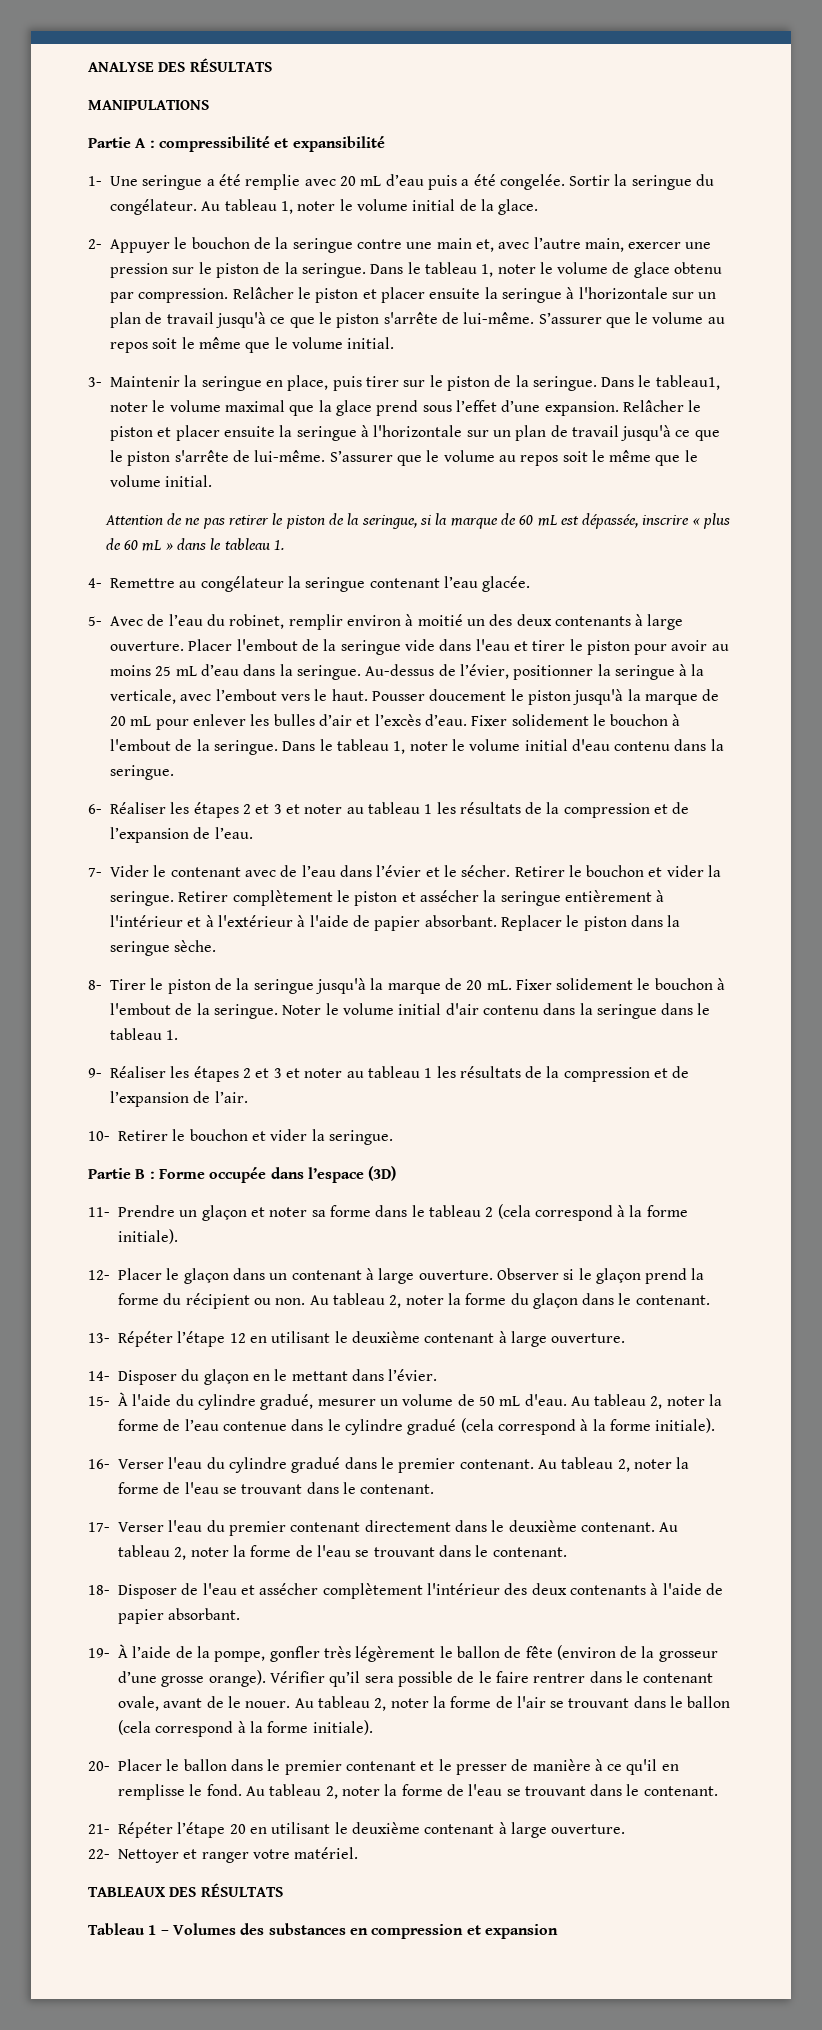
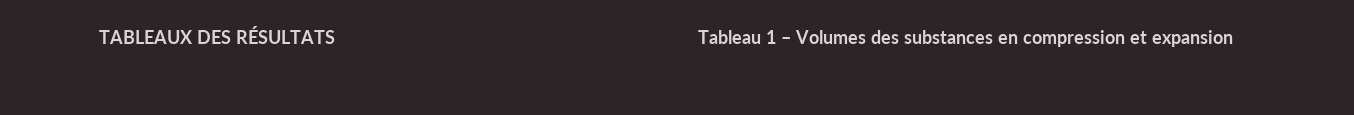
[88,58,272,72] [88,100,209,110] [88,136,385,152] [88,174,715,190] [110,199,539,215] [88,237,712,253] [110,262,723,278] [110,287,717,303] [110,312,725,328] [110,337,395,353] [88,375,720,391] [110,400,702,416] [110,425,720,441] [110,450,698,466] [110,475,213,487] [104,513,731,529] [105,538,284,551] [88,576,531,592] [88,614,684,630] [110,639,729,655] [110,664,705,680] [110,689,720,705] [110,714,681,730] [110,739,724,755] [110,765,174,780] [88,802,690,818] [110,827,253,843] [88,865,722,877] [110,890,665,906] [110,915,681,931] [110,940,217,956] [88,978,726,994] [110,1003,711,1019] [110,1028,179,1040] [88,1066,690,1082] [110,1091,248,1107] [88,1129,393,1145] [88,1166,397,1183] [88,1204,688,1221] [118,1229,178,1244] [88,1268,705,1284] [118,1293,710,1309] [88,1331,626,1347] [88,1369,438,1385] [88,1392,723,1410] [118,1418,716,1435] [88,1457,690,1473] [118,1482,435,1494] [88,1520,679,1536] [118,1545,567,1560] [88,1583,723,1599] [118,1608,241,1624] [88,1644,718,1662] [118,1670,714,1687] [118,1696,731,1711] [118,1720,373,1737] [88,1759,679,1775] [118,1784,718,1800] [88,1822,626,1838] [88,1847,359,1863] ANALYSE DES RÉSULTATS // MANIPULATIONS // Partie A : compressibilité et expansibilité // 1- Une seringue a été remplie avec 20 mL d’eau puis a été congelée. Sortir la seringue du congélateur. Au tableau 1, noter le volume initial de la glace. // 2- Appuyer le bouchon de la seringue contre une main et, avec l’autre main, exercer une pression sur le piston de la seringue. Dans le tableau 1, noter le volume de glace obtenu par compression. Relâcher le piston et placer ensuite la seringue à l'horizontale sur un plan de travail jusqu'à ce que le piston s'arrête de lui-même. S’assurer que le volume au repos soit le même que le volume initial. // 3- Maintenir la seringue en place, puis tirer sur le piston de la seringue. Dans le tableau1, noter le volume maximal que la glace prend sous l’effet d’une expansion. Relâcher le piston et placer ensuite la seringue à l'horizontale sur un plan de travail jusqu'à ce que le piston s'arrête de lui-même. S’assurer que le volume au repos soit le même que le volume initial. // Attention de ne pas retirer le piston de la seringue, si la marque de 60 mL est dépassée, inscrire « plus de 60 mL » dans le tableau 1. // 4- Remettre au congélateur la seringue contenant l’eau glacée. // 5- Avec de l’eau du robinet, remplir environ à moitié un des deux contenants à large ouverture. Placer l'embout de la seringue vide dans l'eau et tirer le piston pour avoir au moins 25 mL d’eau dans la seringue. Au-dessus de l’évier, positionner la seringue à la verticale, avec l’embout vers le haut. Pousser doucement le piston jusqu'à la marque de 20 mL pour enlever les bulles d’air et l’excès d’eau. Fixer solidement le bouchon à l'embout de la seringue. Dans le tableau 1, noter le volume initial d'eau contenu dans la seringue. // 6- Réaliser les étapes 2 et 3 et noter au tableau 1 les résultats de la compression et de l’expansion de l’eau. // 7- Vider le contenant avec de l’eau dans l’évier et le sécher. Retirer le bouchon et vider la seringue. Retirer complètement le piston et assécher la seringue entièrement à l'intérieur et à l'extérieur à l'aide de papier absorbant. Replacer le piston dans la seringue sèche. // 8- Tirer le piston de la seringue jusqu'à la marque de 20 mL. Fixer solidement le bouchon à l'embout de la seringue. Noter le volume initial d'air contenu dans la seringue dans le tableau 1. // 9- Réaliser les étapes 2 et 3 et noter au tableau 1 les résultats de la compression et de l’expansion de l’air. // 10- Retirer le bouchon et vider la seringue. // Partie B : Forme occupée dans l’espace (3D) // 11- Prendre un glaçon et noter sa forme dans le tableau 2 (cela correspond à la forme initiale). // 12- Placer le glaçon dans un contenant à large ouverture. Observer si le glaçon prend la forme du récipient ou non. Au tableau 2, noter la forme du glaçon dans le contenant. // 13- Répéter l’étape 12 en utilisant le deuxième contenant à large ouverture. // 14- Disposer du glaçon en le mettant dans l’évier. // 15- À l'aide du cylindre gradué, mesurer un volume de 50 mL d'eau. Au tableau 2, noter la forme de l’eau contenue dans le cylindre gradué (cela correspond à la forme initiale). // 16- Verser l'eau du cylindre gradué dans le premier contenant. Au tableau 2, noter la forme de l'eau se trouvant dans le contenant. // 17- Verser l'eau du premier contenant directement dans le deuxième contenant. Au tableau 2, noter la forme de l'eau se trouvant dans le contenant. // 18- Disposer de l'eau et assécher complètement l'intérieur des deux contenants à l'aide de papier absorbant. // 19- À l’aide de la pompe, gonfler très légèrement le ballon de fête (environ de la grosseur d’une grosse orange). Vérifier qu’il sera possible de le faire rentrer dans le contenant ovale, avant de le nouer. Au tableau 2, noter la forme de l'air se trouvant dans le ballon (cela correspond à la forme initiale). // 20- Placer le ballon dans le premier contenant et le presser de manière à ce qu'il en remplisse le fond. Au tableau 2, noter la forme de l'eau se trouvant dans le contenant. // 21- Répéter l’étape 20 en utilisant le deuxième contenant à large ouverture. // 22- Nettoyer et ranger votre matériel. // -> (99, 37) none

